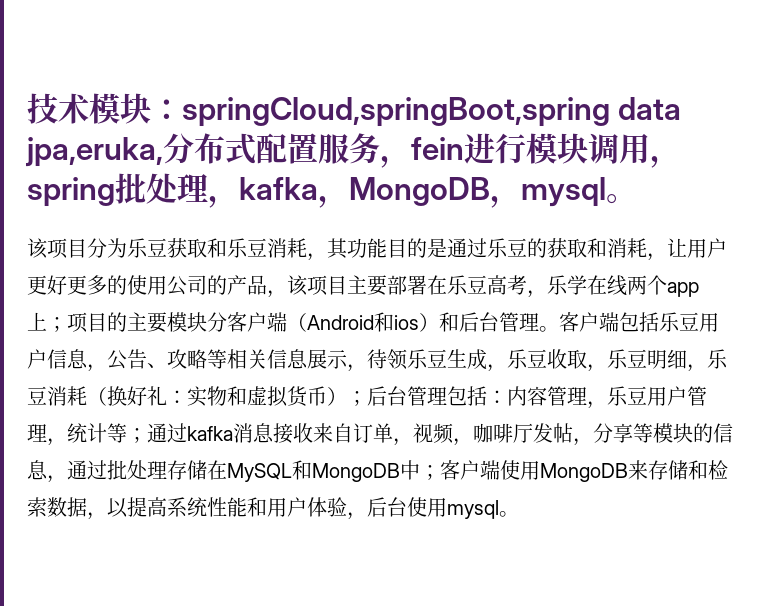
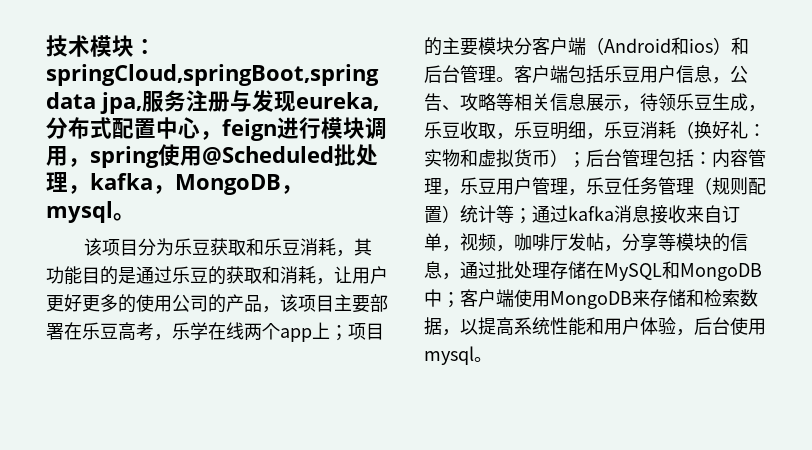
[25,133,464,168] jpa,eruka,分布式配置服务，fein -> [100,90,379,114] [46,117,277,141] jpa,服务注册与发现eureka,分布式配置中心，feign
(115, 192) none -> [158,144,334,166] 使用@Scheduled
(67, 442) none -> [586,177,766,195] [424,205,460,223] 乐豆任务管理（规则配置）

